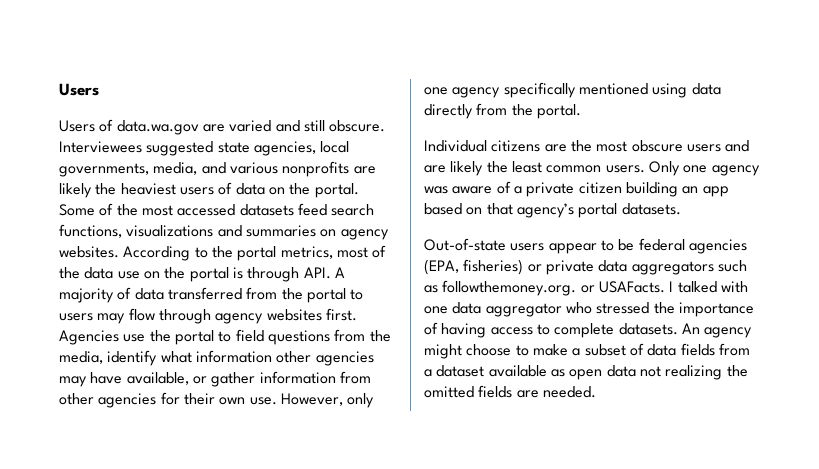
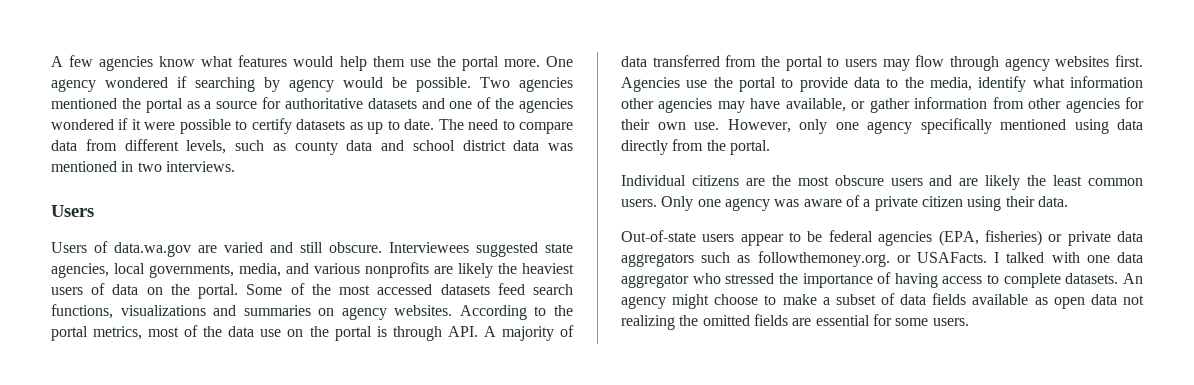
(59, 89) none -> [51,55,574,71] [51,76,573,92] [51,97,574,113] [51,118,574,134] [51,139,573,155] [51,161,235,172] A few agencies know what features would help them use the portal more. One agency wondered if searching by agency would be possible. Two agencies mentioned the portal as a source for authoritative datasets and one of the agencies wondered if it were possible to certify datasets as up to date. The need to compare data from different levels, such as county data and school district data was mentioned in two interviews. //
[235,329,366,345] field questions from -> [799,77,899,92] provide data to
[625,182,729,197] [424,203,681,218] building an app based on that agency’s portal datasets. -> [967,196,1068,211] using their data.
[718,343,750,356] [424,365,485,377] from a dataset -> (967, 299) none
[542,386,596,398] needed. -> [815,314,969,326] essential for some users.

